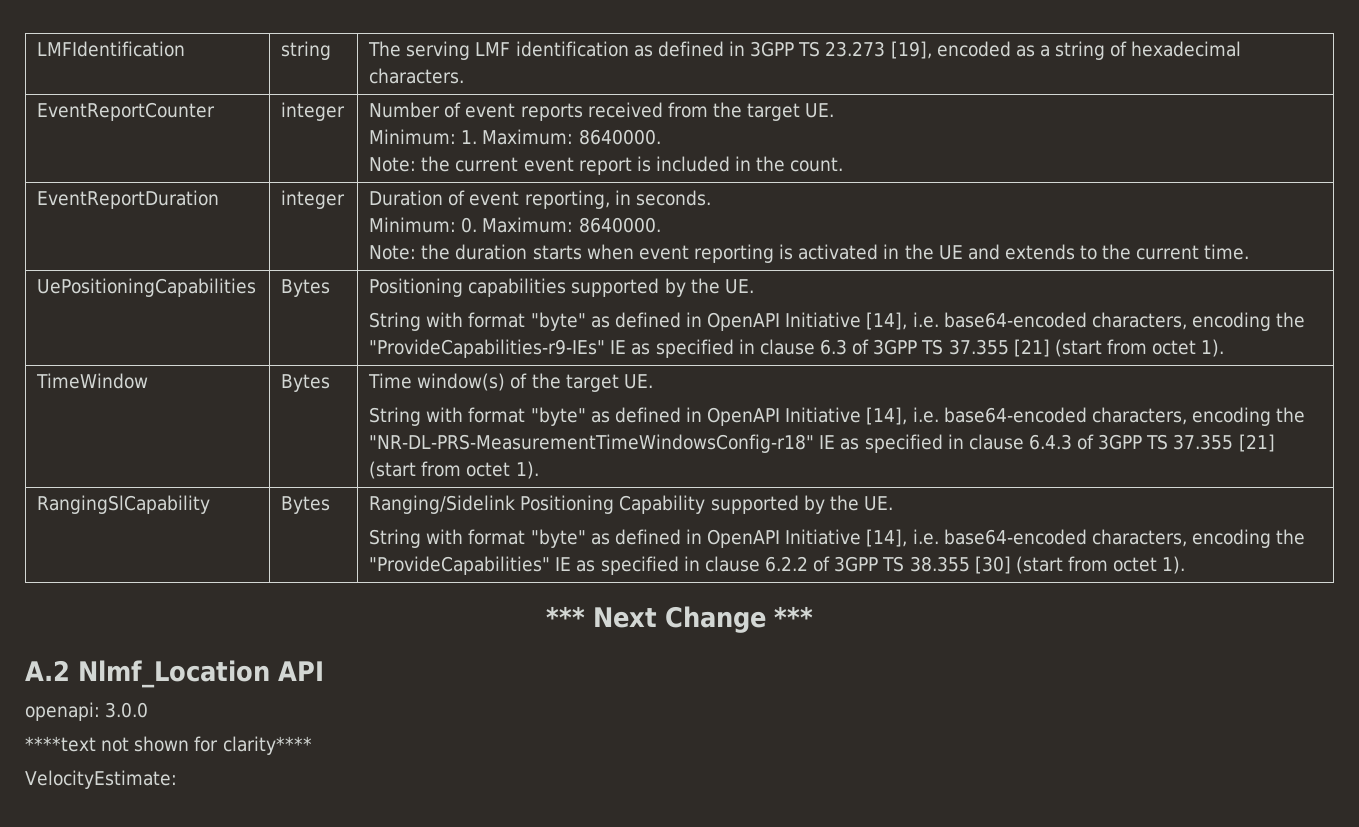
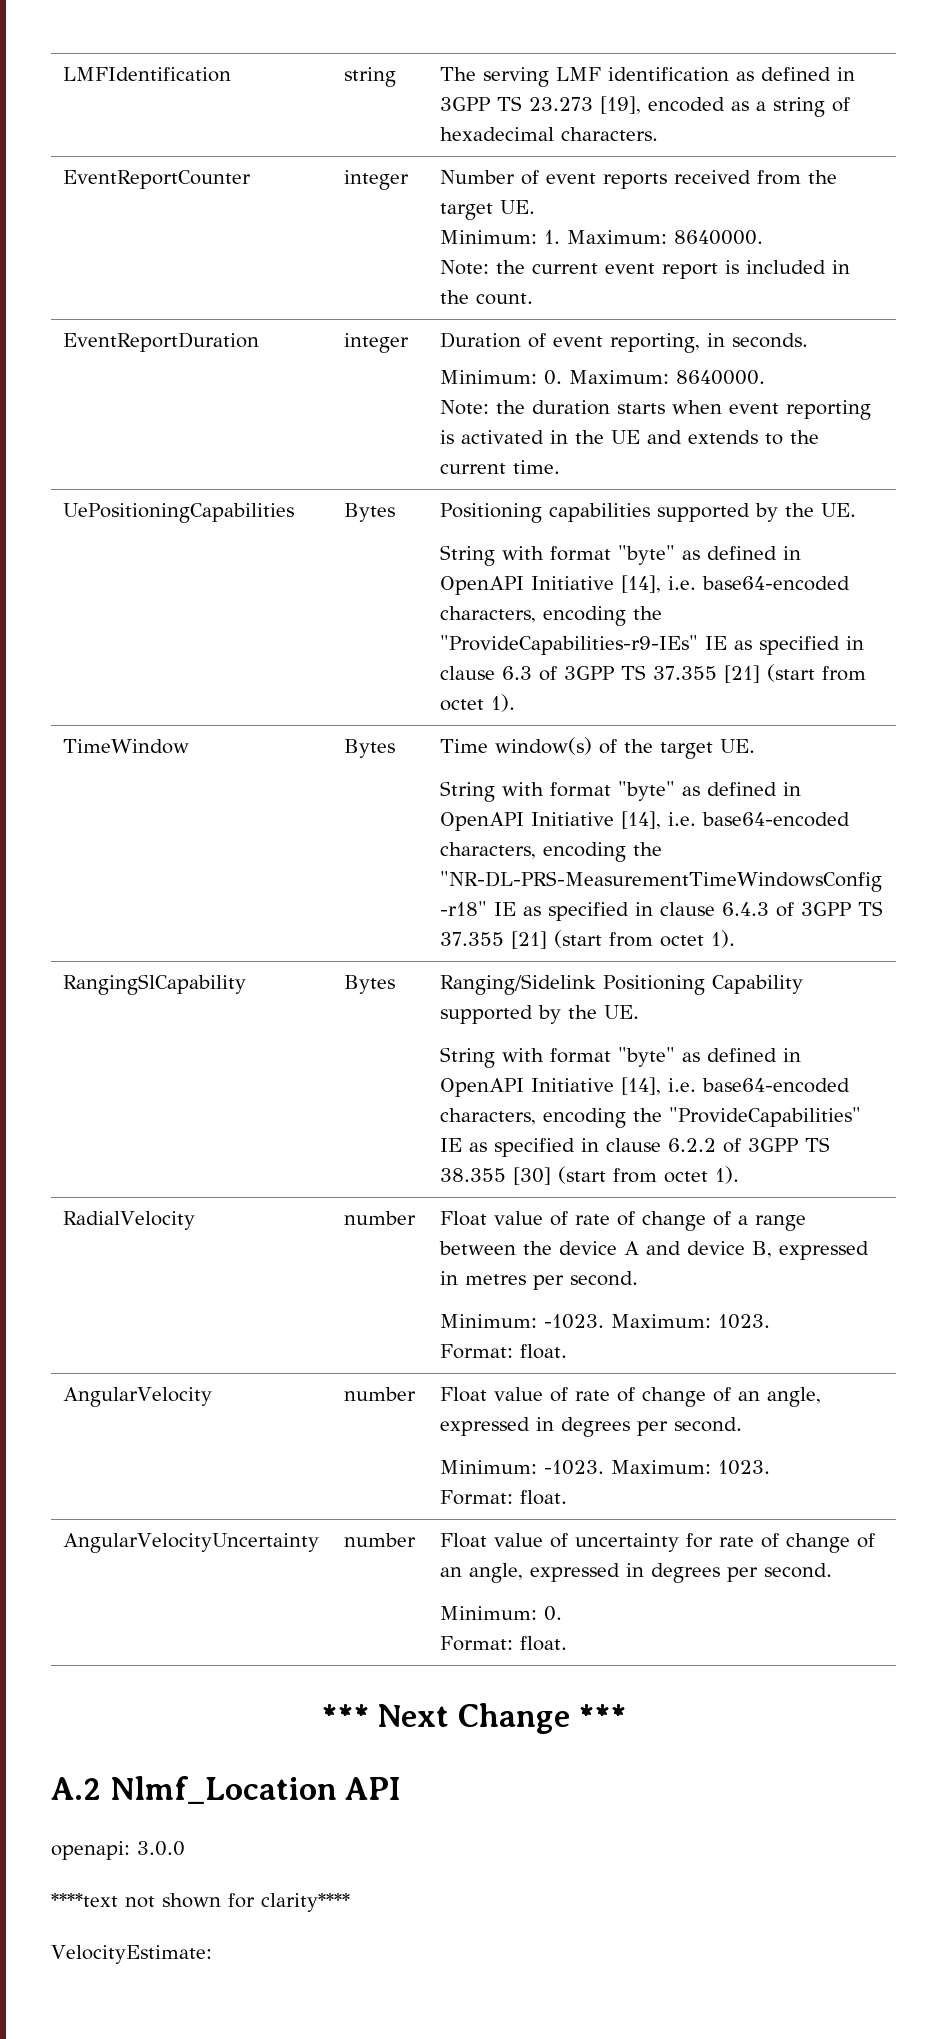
(1186, 565) none -> [63,1211,196,1230] [344,1211,417,1225] [440,1211,807,1231] [439,1241,870,1260] [440,1271,639,1290] [440,1314,771,1329] [440,1344,568,1359] [63,1387,213,1407] [344,1387,417,1401] [440,1387,822,1407] [440,1417,743,1437] [440,1460,771,1475] [440,1490,568,1505] [63,1533,320,1553] [344,1533,417,1547] [440,1533,876,1553] [440,1563,833,1583] [440,1606,563,1621] [440,1636,568,1651] // RadialVelocity | number | Float value of rate of change of a range between the device A and device B, expressed in metres per second. // Minimum: -1023. Maximum: 1023. // Format: float. // AngularVelocity | number | Float value of rate of change of an angle, expressed in degrees per second. // Minimum: -1023. Maximum: 1023. // Format: float. // AngularVelocityUncertainty | number | Float value of uncertainty for rate of change of an angle, expressed in degrees per second. // Minimum: 0. // Format: float.

